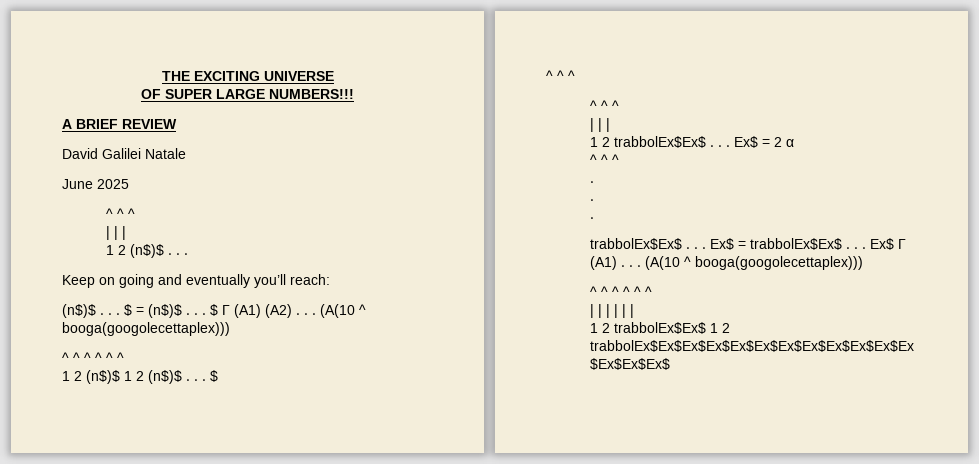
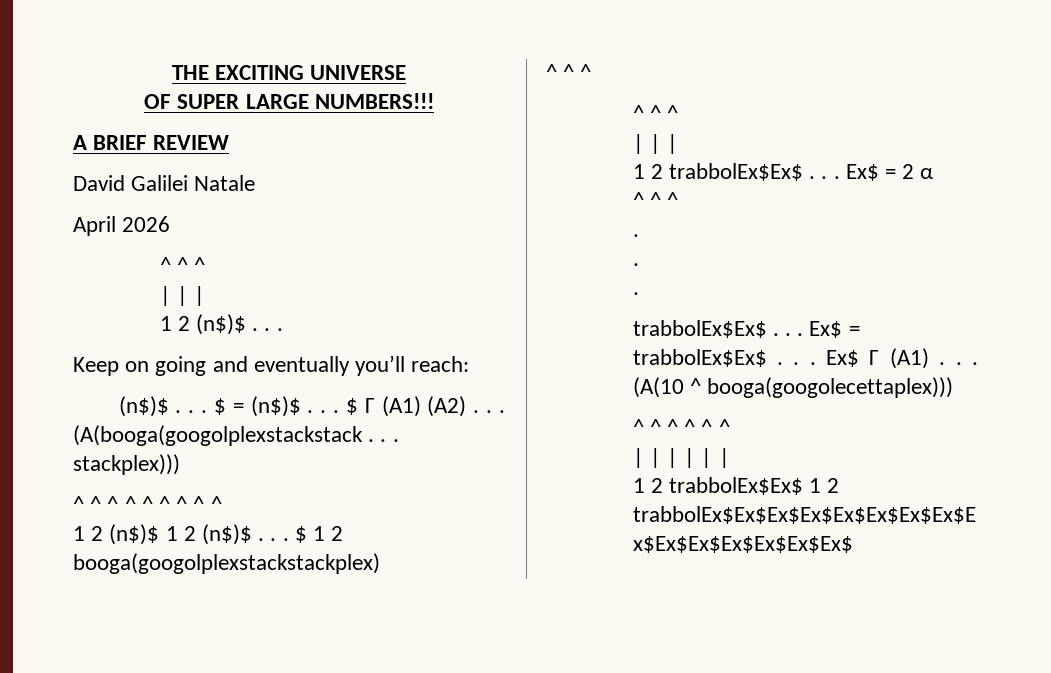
[62,179,129,189] June 2025 -> [73,216,171,236] April 2026
[320,304,366,318] [62,322,230,336] (A(10 ^ booga(googolecettaplex))) // -> [73,425,399,446] [73,454,180,475] [73,496,119,512] (A(booga(googolplexstackstack . . . stackplex))) // ^ ^ ^
(218, 376) none -> [313,526,344,541] [73,553,380,574] 1 2 booga(googolplexstackstackplex)

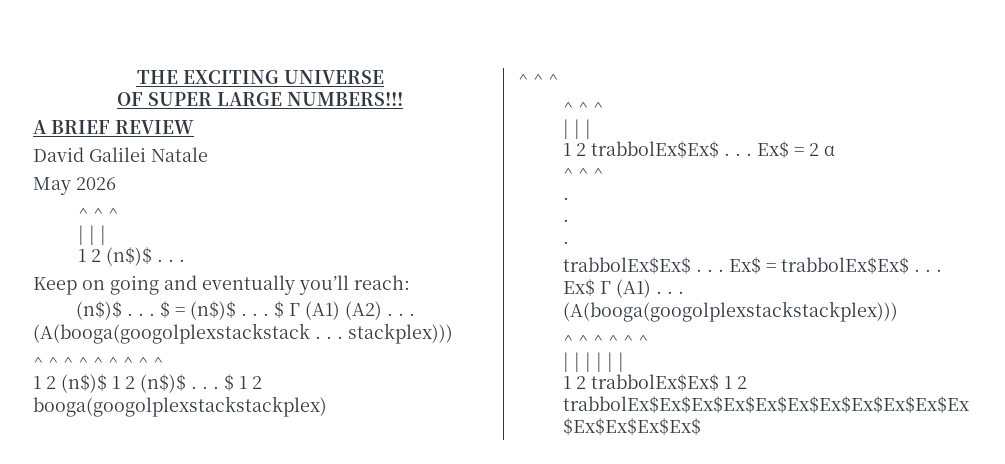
[73,216,116,236] April -> [33,177,71,195] May
[632,377,953,398] (A(10 ^ booga(googolecettaplex))) -> [563,301,899,322] (A(booga(googolplexstackstackplex)))

